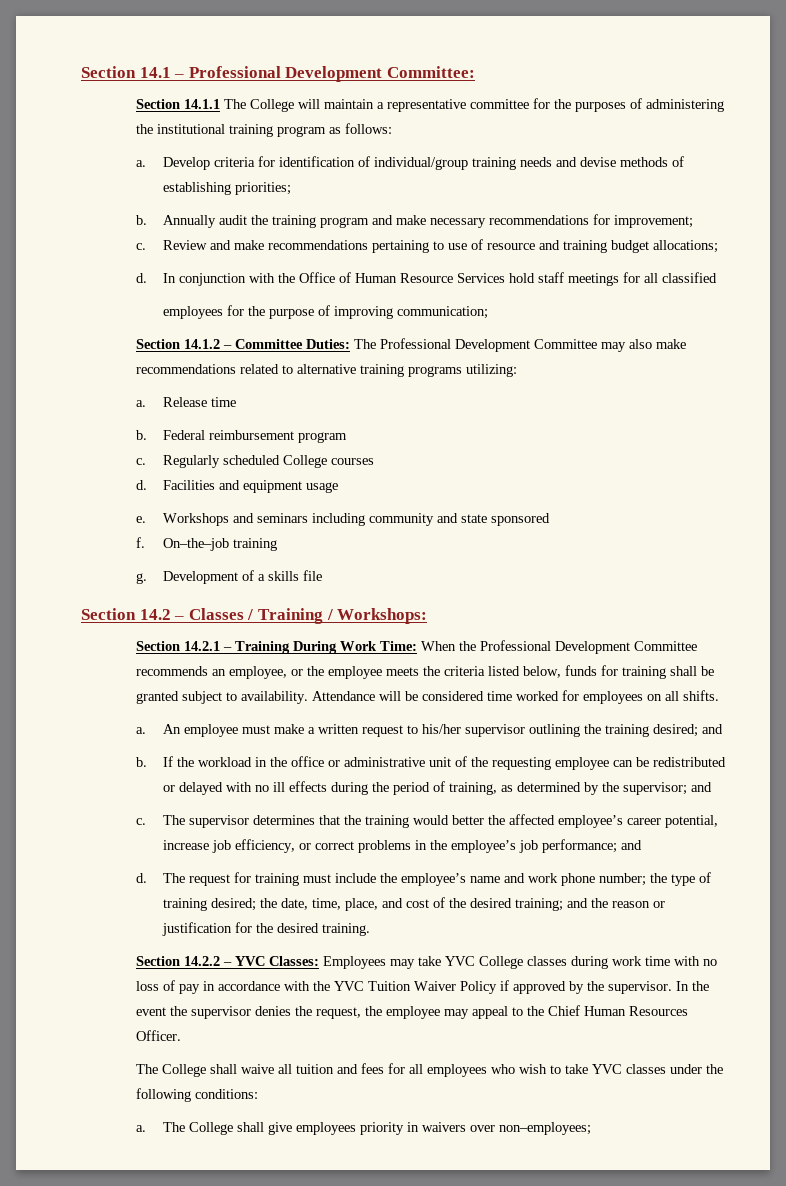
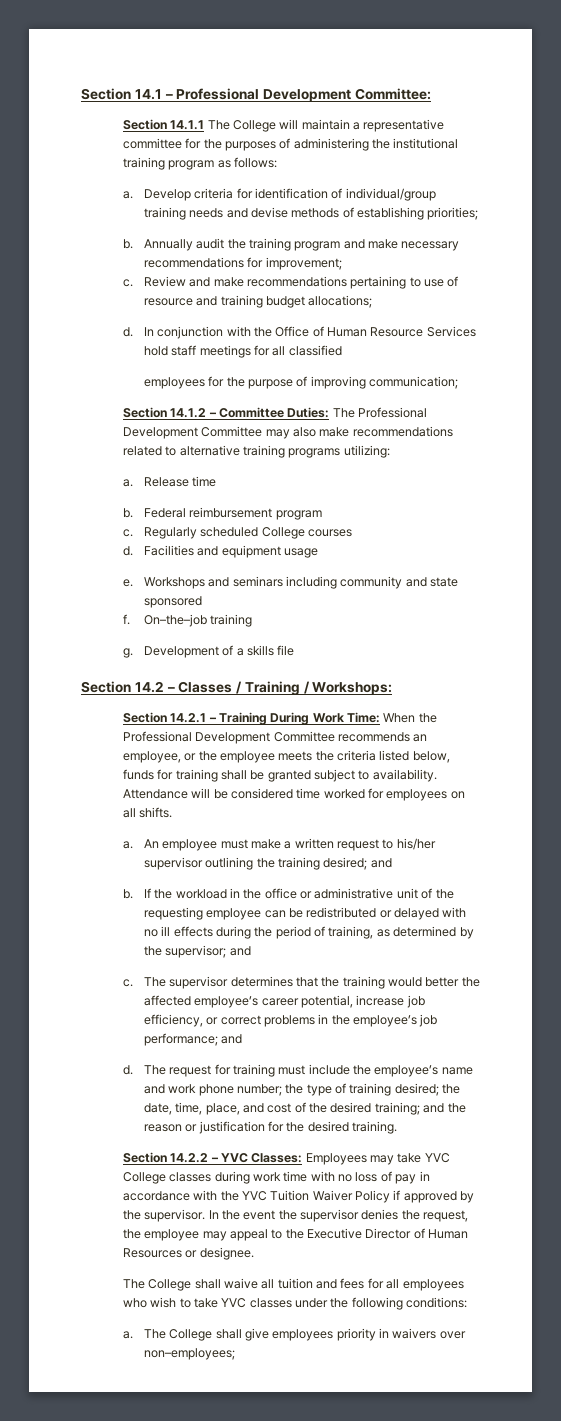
[547,1005,688,1016] [135,1030,181,1041] Chief Human Resources Officer. -> [307,1228,469,1239] [122,1247,254,1260] Executive Director of Human Resources or designee.

